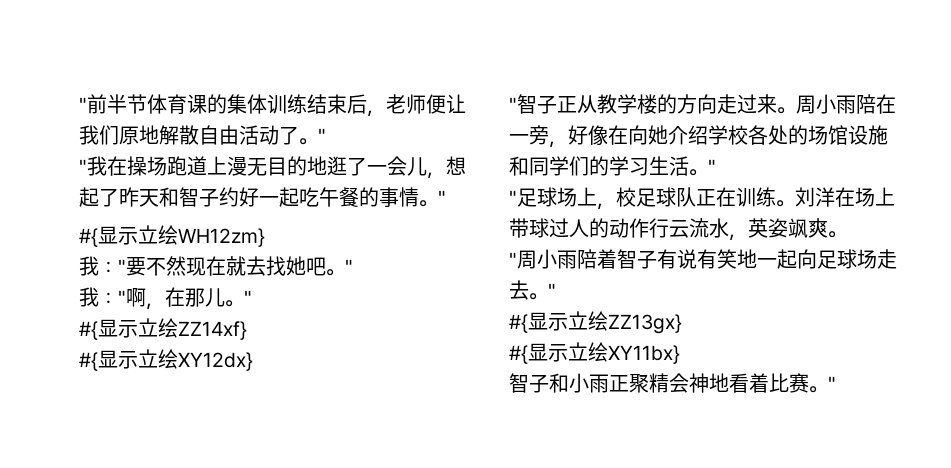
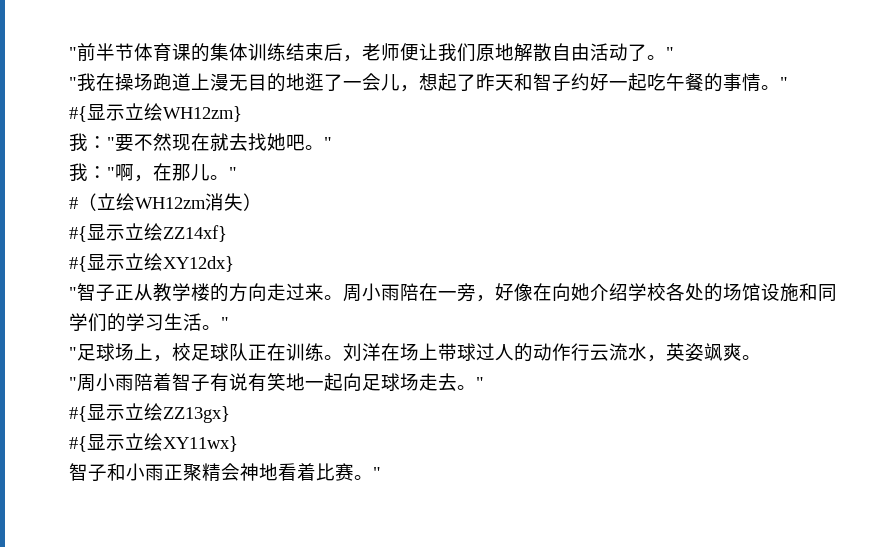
(252, 297) none -> [69,193,262,211] // #（立绘WH12zm消失）
[608,345,680,364] XY11bx} -> [163,436,238,452] XY11wx}

